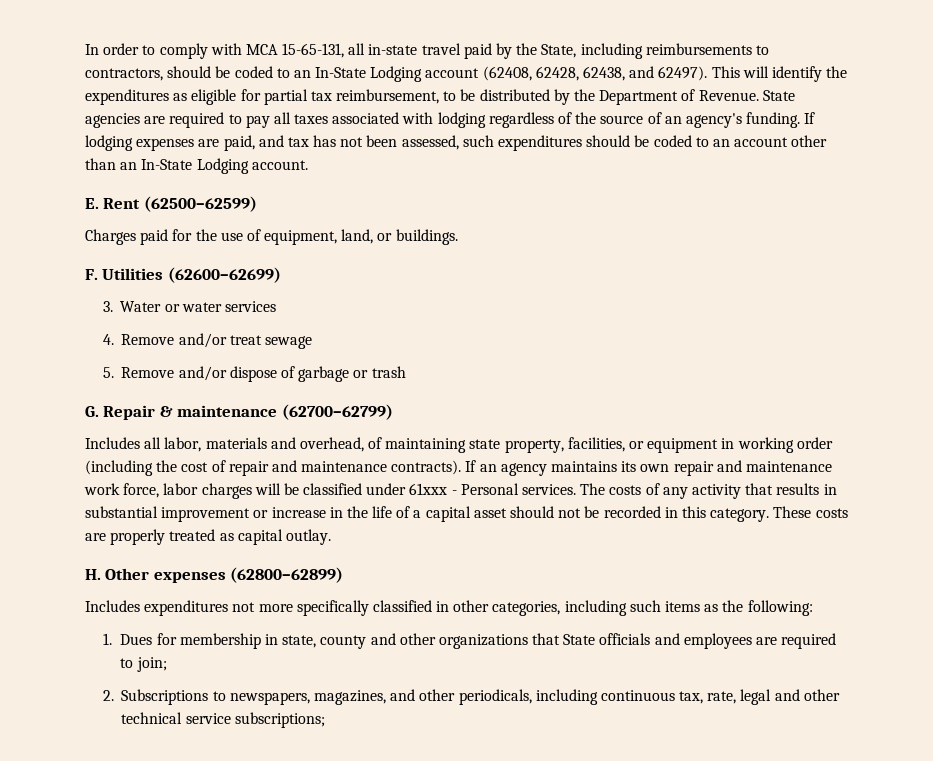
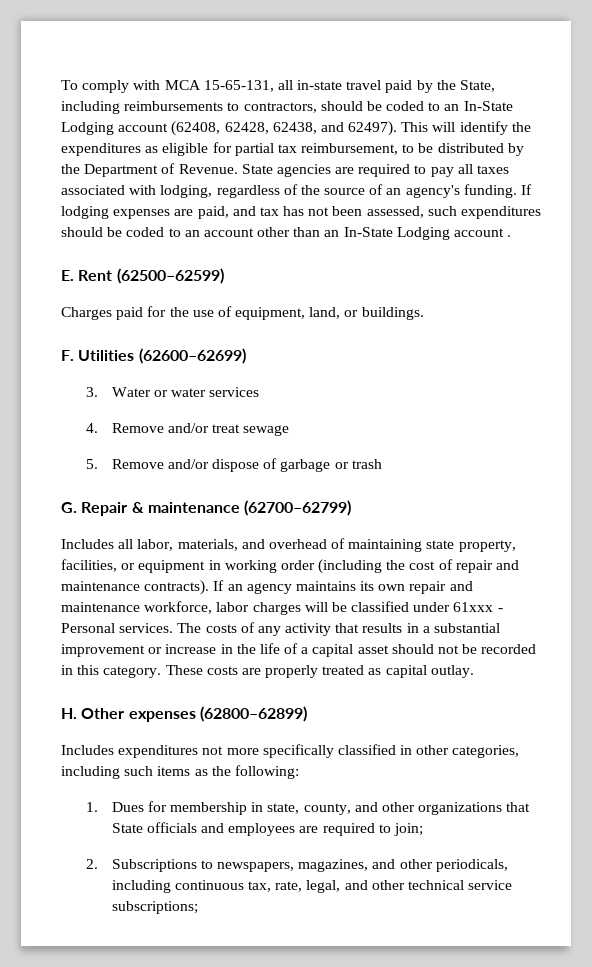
[85,43,156,55] In order to -> [61,80,78,90] To
[437,112,486,128] lodging -> [160,185,213,198] lodging,
[251,160,308,170] account. -> [454,228,512,237] account .
[205,437,364,452] materials and overhead, -> [177,539,327,551] materials, and overhead
[84,483,160,498] work force, -> [144,601,213,614] workforce,
(837, 489) none -> [422,626,430,633] a
[320,635,367,649] county -> [303,803,351,815] county,
[740,689,772,705] legal -> [306,880,341,893] legal,

